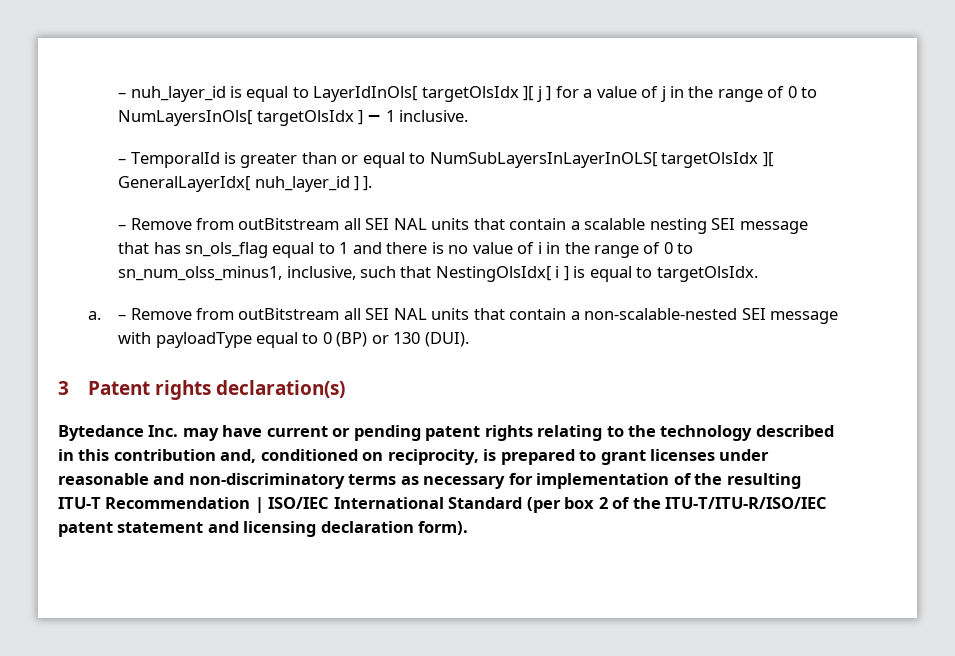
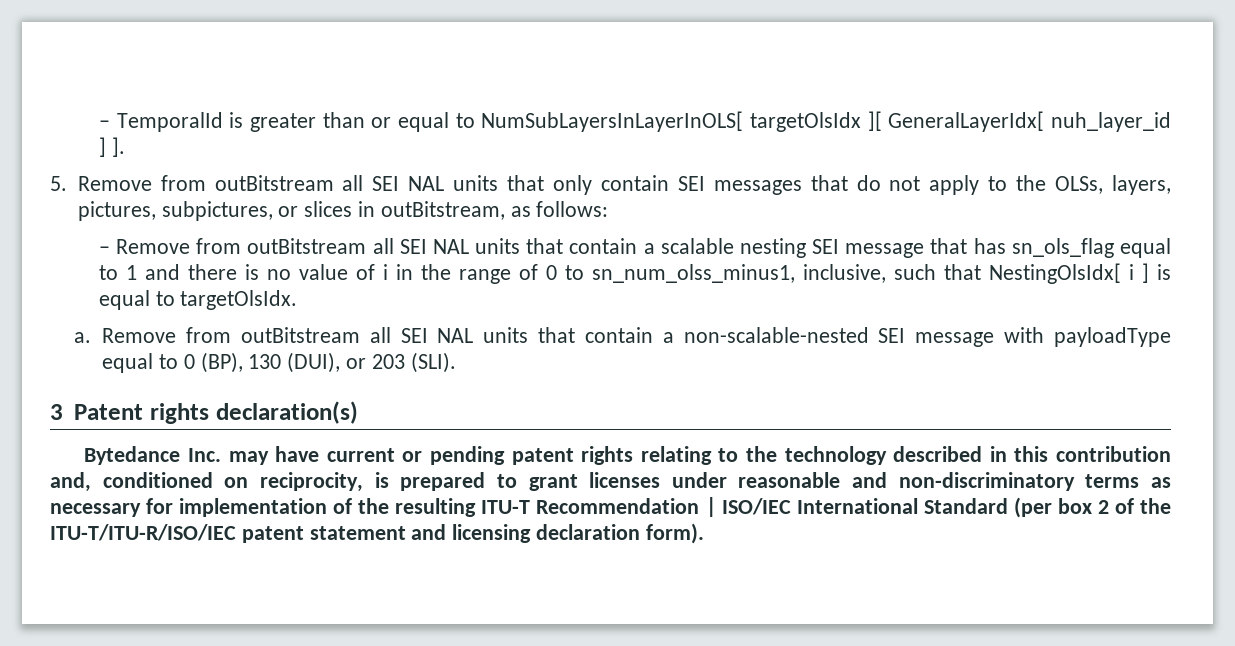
[118,86,818,102] [118,110,469,126] [118,158,127,164] – nuh_layer_id is equal to LayerIdInOls[ targetOlsIdx ][ j ] for a value of j in the range of 0 to NumLayersInOls[ targetOlsIdx ] − 1 inclusive. // – -> [98,120,110,128] –
(373, 183) none -> [50,175,1171,195] [77,201,609,221] // 5. Remove from outBitstream all SEI NAL units that only contain SEI messages that do not apply to the OLSs, layers, pictures, subpictures, or slices in outBitstream, as follows:
[118,314,127,320] – -> (92, 337) none
[336,332,469,347] (BP) or 130 (DUI). -> [200,352,456,373] (BP), 130 (DUI), or 203 (SLI).

